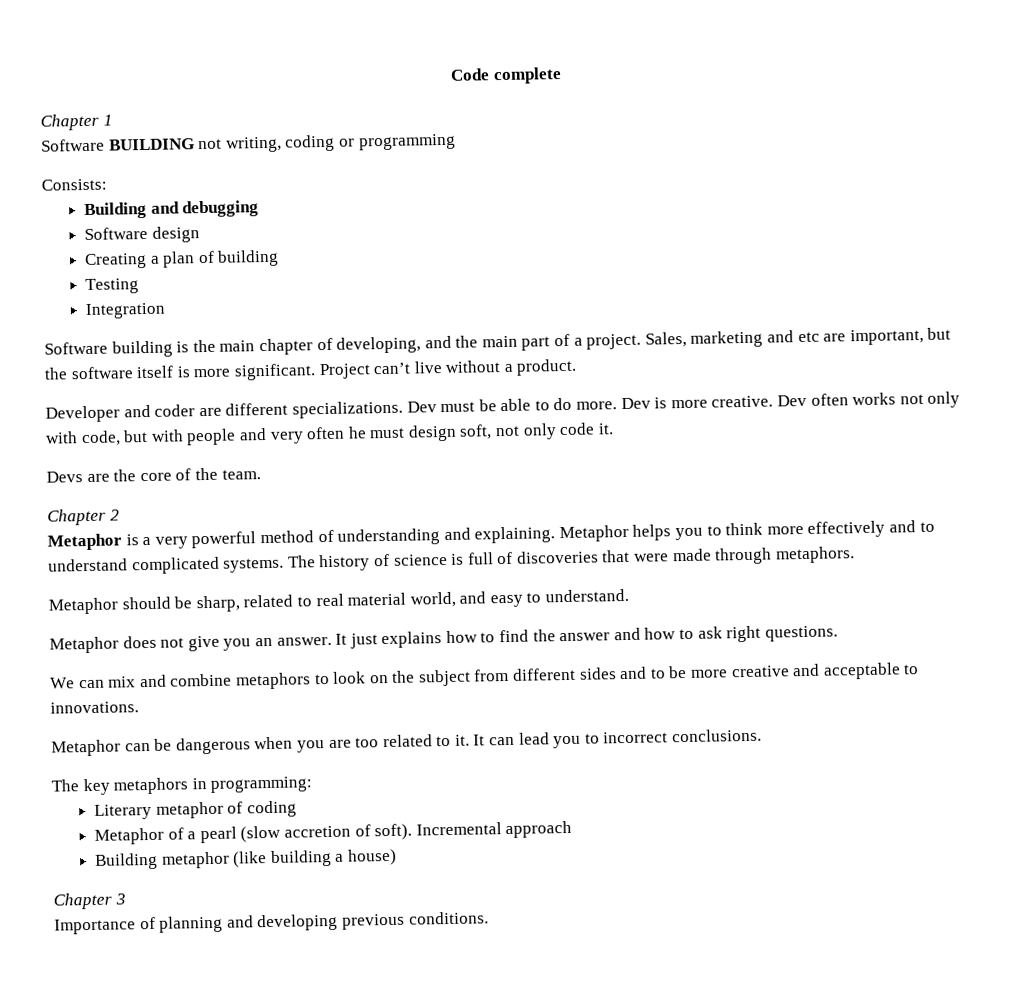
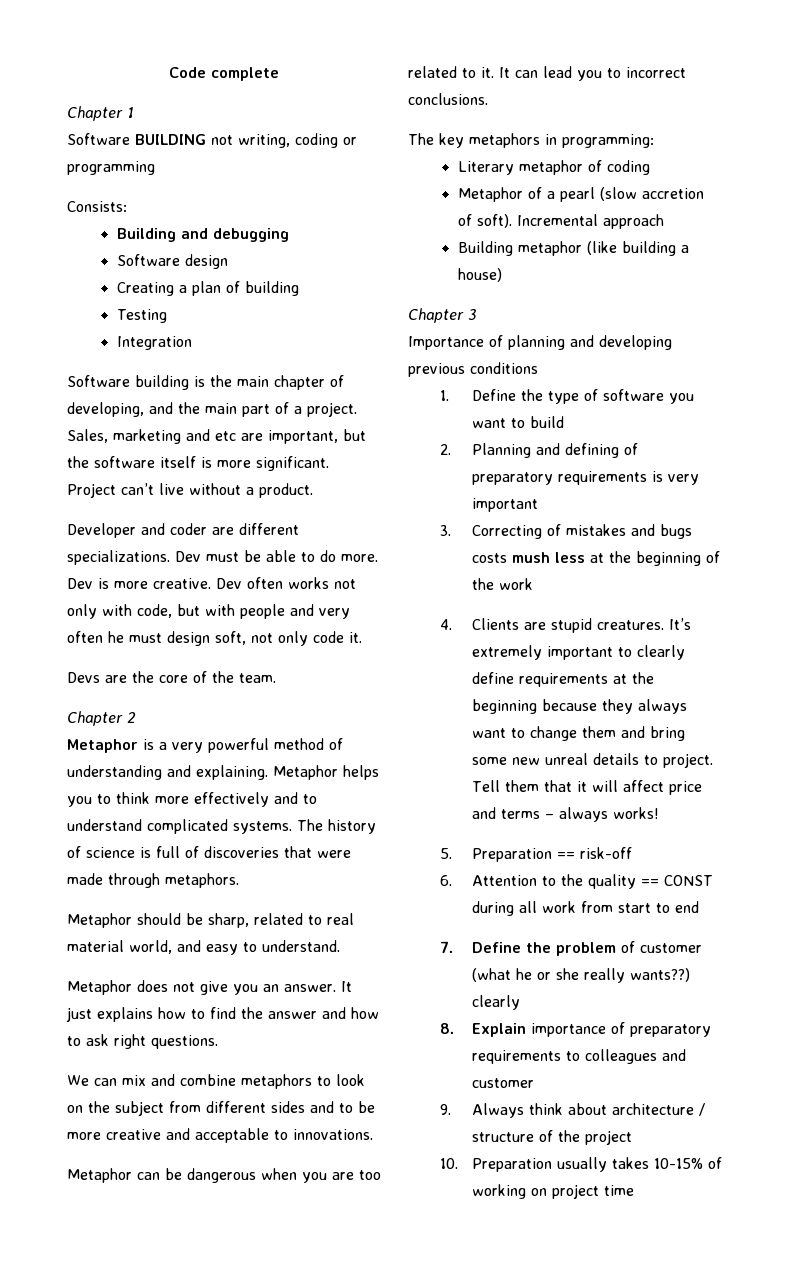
[408,911,489,925] conditions. -> [470,362,538,374] [439,389,694,404] [471,416,564,428] [439,443,638,458] [471,471,699,485] [471,498,538,512] [439,524,692,539] [471,551,720,566] [471,578,533,590] [439,618,691,633] [471,645,685,660] [471,672,654,687] [471,699,687,714] [471,726,685,741] [471,753,713,768] [471,780,702,795] [471,807,659,822] [439,847,632,862] [439,874,713,889] [471,901,699,916] [439,941,702,956] [471,968,690,983] [471,995,520,1010] [439,1022,711,1037] [471,1049,686,1064] [471,1078,534,1088] [439,1103,706,1118] [471,1130,632,1145] [439,1157,722,1172] [471,1184,634,1199] conditions // 1. Define the type of software you want to build // 2. Planning and defining of preparatory requirements is very important // 3. Correcting of mistakes and bugs costs mush less at the beginning of the work // 4. Clients are stupid creatures. It’s extremely important to clearly define requirements at the beginning because they always want to change them and bring some new unreal details to project. Tell them that it will affect price and terms – always works! // 5. Preparation == risk-off // 6. Attention to the quality == CONST during all work from start to end // 7. Define the problem of customer (what he or she really wants??) clearly // 8. Explain importance of preparatory requirements to colleagues and customer // 9. Always think about architecture / structure of the project // 10. Preparation usually takes 10-15% of working on project time

